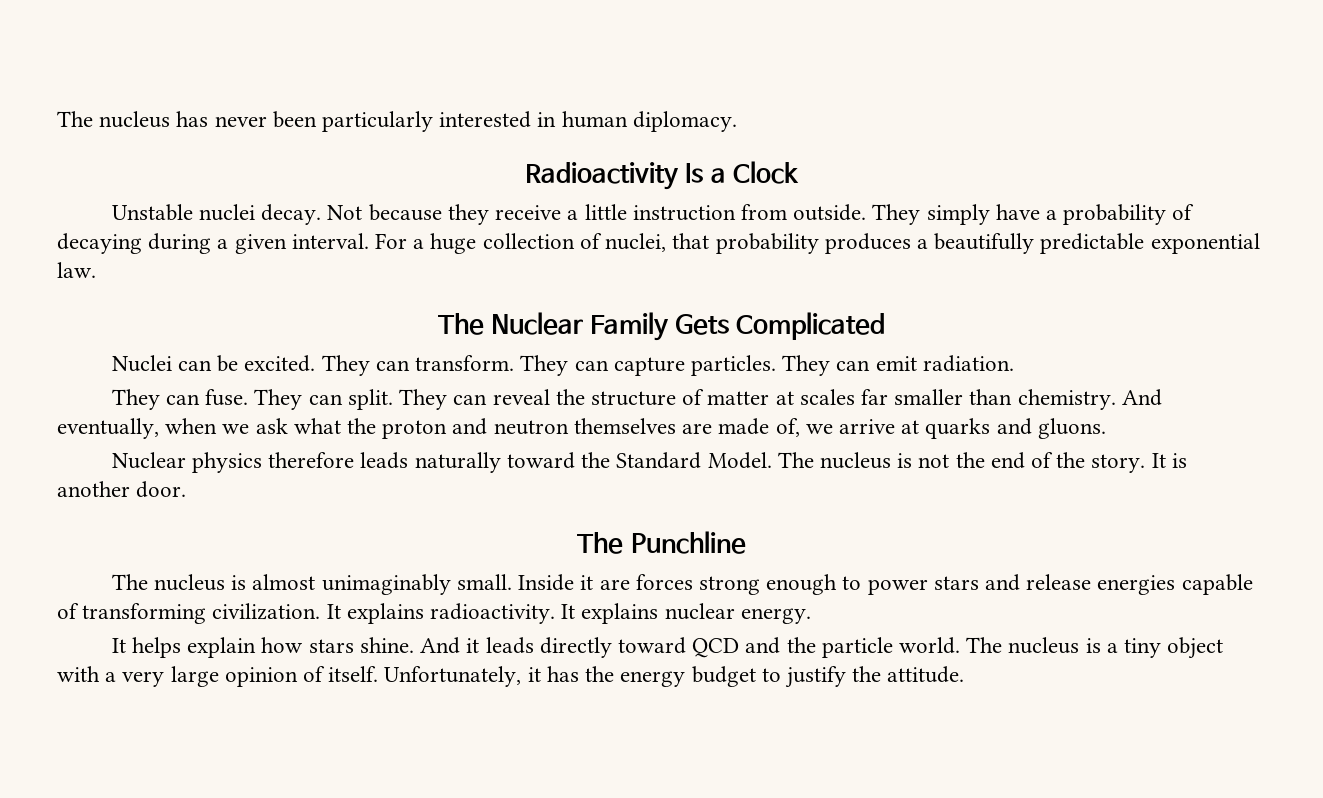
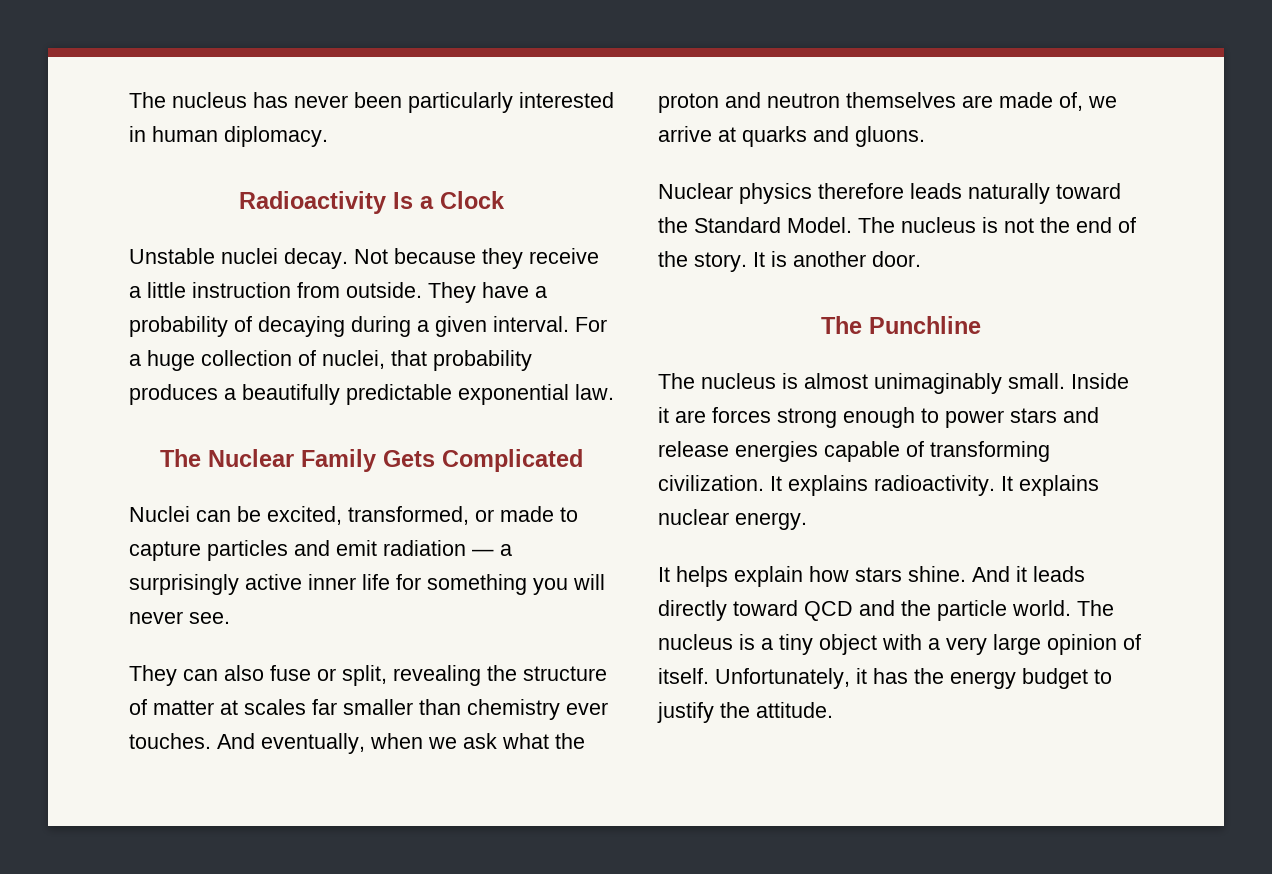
[926,204,990,225] simply -> (476, 292) none
[244,355,1014,376] [111,389,550,410] excited. They can transform. They can capture particles. They can emit radiation. // They can fuse. They can split. They can reveal -> [267,506,578,525] [129,540,512,561] [129,574,605,595] [129,611,230,624] [129,665,481,686] excited, transformed, or made to capture particles and emit radiation — a surprisingly active inner life for something you will never see. // They can also fuse or split, revealing
[1017,389,1116,410] chemistry. -> [467,699,608,720] [129,733,211,749] chemistry ever touches.

